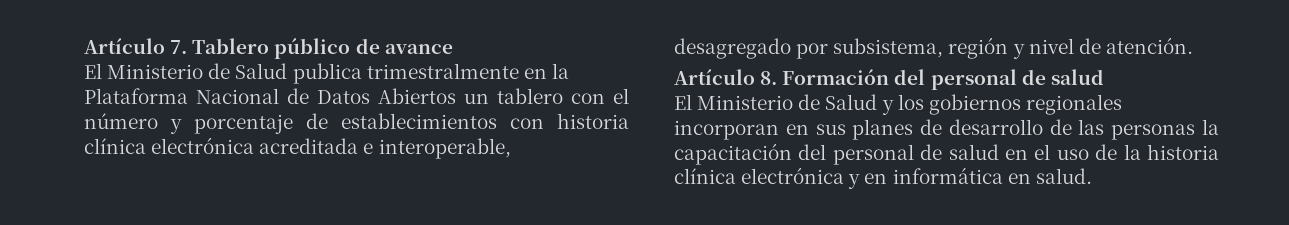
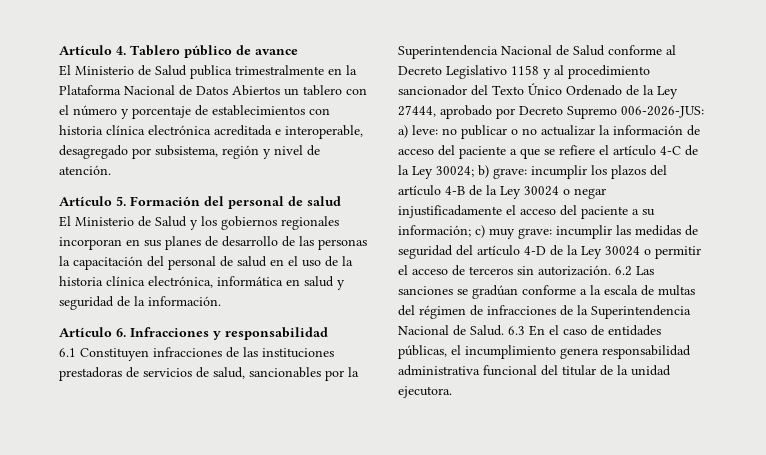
[84,38,188,54] Artículo 7. -> [59,45,126,55] Artículo 4.
[760,71,778,85] 8. -> [116,196,126,206] 5.
[741,167,1092,189] electrónica y en informática en salud. -> [148,276,345,290] [59,296,221,310] [59,327,328,340] [59,347,334,361] [59,367,359,381] [398,45,676,59] [398,65,650,79] [398,83,678,99] [398,105,704,119] [398,125,700,139] [398,145,698,159] [398,165,667,179] [398,185,606,199] [398,205,655,219] [398,225,698,239] [398,245,701,259] [398,265,654,276] [398,285,695,299] [398,305,691,319] [398,325,661,336] [398,345,691,359] [398,365,671,376] [398,386,452,398] electrónica, informática en salud y seguridad de la información. // Artículo 6. Infracciones y responsabilidad // 6.1 Constituyen infracciones de las instituciones prestadoras de servicios de salud, sancionables por la Superintendencia Nacional de Salud conforme al Decreto Legislativo 1158 y al procedimiento sancionador del Texto Único Ordenado de la Ley 27444, aprobado por Decreto Supremo 006-2026-JUS: a) leve: no publicar o no actualizar la información de acceso del paciente a que se refiere el artículo 4-C de la Ley 30024; b) grave: incumplir los plazos del artículo 4-B de la Ley 30024 o negar injustificadamente el acceso del paciente a su información; c) muy grave: incumplir las medidas de seguridad del artículo 4-D de la Ley 30024 o permitir el acceso de terceros sin autorización. 6.2 Las sanciones se gradúan conforme a la escala de multas del régimen de infracciones de la Superintendencia Nacional de Salud. 6.3 En el caso de entidades públicas, el incumplimiento genera responsabilidad administrativa funcional del titular de la unidad ejecutora.

